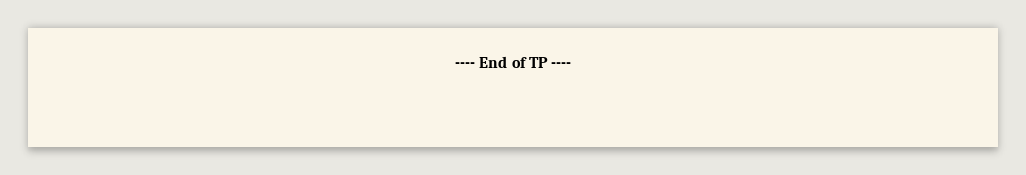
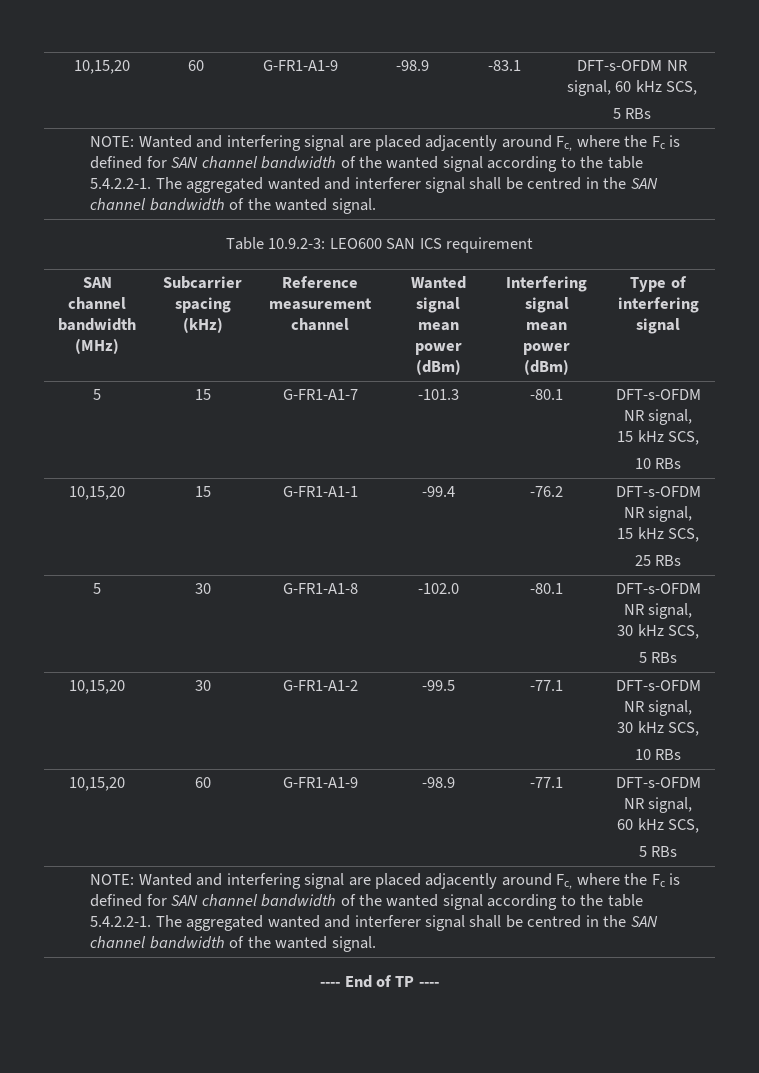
(455, 65) none -> [73,60,130,74] [188,60,204,71] [262,60,338,71] [396,60,429,71] [487,60,521,71] [577,60,687,71] [566,80,698,96] [612,108,652,119] [90,135,681,151] [90,156,643,172] [90,177,658,193] [90,198,376,214] [225,237,534,253] [82,277,112,288] [68,297,126,310] [58,318,136,331] [75,338,119,354] [163,276,242,289] [174,297,231,313] [182,317,223,333] [282,276,358,288] [269,298,372,310] [291,318,349,331] [410,276,466,289] [416,297,460,313] [417,322,459,331] [414,343,462,355] [415,359,461,375] [506,276,587,292] [524,297,569,313] [526,322,567,331] [523,343,570,355] [524,359,569,375] [630,276,687,292] [617,297,699,313] [636,318,680,334] [93,389,101,400] [194,389,211,400] [282,389,358,400] [417,389,459,400] [530,389,563,400] [615,389,701,400] [623,409,693,425] [617,430,699,445] [634,458,682,469] [69,486,125,500] [194,486,211,497] [282,486,358,497] [421,486,455,497] [530,486,563,497] [615,486,701,497] [623,506,693,522] [617,527,699,542] [634,555,682,566] [93,583,101,594] [194,583,211,594] [282,583,358,594] [417,583,459,594] [530,583,563,594] [615,583,701,594] [623,603,693,619] [617,624,699,639] [638,652,678,663] [69,680,125,694] [194,680,211,691] [282,680,358,691] [421,680,455,691] [530,680,563,691] [615,680,701,691] [623,700,693,716] [617,721,699,736] [634,749,682,760] [69,777,125,791] [194,777,211,788] [282,777,358,788] [421,777,455,788] [530,777,563,788] [615,777,701,788] [623,797,693,813] [617,818,699,833] [638,846,678,857] [90,873,681,889] [90,894,643,910] [90,915,658,931] [90,936,376,952] 10,15,20 | 60 | G-FR1-A1-9 | -98.9 | -83.1 | DFT-s-OFDM NR signal, 60 kHz SCS, // 5 RBs // NOTE: Wanted and interfering signal are placed adjacently around Fc, where the Fc is defined for SAN channel bandwidth of the wanted signal according to the table 5.4.2.2-1. The aggregated wanted and interferer signal shall be centred in the SAN channel bandwidth of the wanted signal. // Table 10.9.2-3: LEO600 SAN ICS requirement // SAN channel bandwidth (MHz) | Subcarrier spacing (kHz) | Reference measurement channel | Wanted signal mean power (dBm) | Interfering signal mean power (dBm) | Type of interfering signal // 5 | 15 | G-FR1-A1-7 | -101.3 | -80.1 | DFT-s-OFDM NR signal, 15 kHz SCS, // 10 RBs // 10,15,20 | 15 | G-FR1-A1-1 | -99.4 | -76.2 | DFT-s-OFDM NR signal, 15 kHz SCS, // 25 RBs // 5 | 30 | G-FR1-A1-8 | -102.0 | -80.1 | DFT-s-OFDM NR signal, 30 kHz SCS, // 5 RBs // 10,15,20 | 30 | G-FR1-A1-2 | -99.5 | -77.1 | DFT-s-OFDM NR signal, 30 kHz SCS, // 10 RBs // 10,15,20 | 60 | G-FR1-A1-9 | -98.9 | -77.1 | DFT-s-OFDM NR signal, 60 kHz SCS, // 5 RBs // NOTE: Wanted and interfering signal are placed adjacently around Fc, where the Fc is defined for SAN channel bandwidth of the wanted signal according to the table 5.4.2.2-1. The aggregated wanted and interferer signal shall be centred in the SAN channel bandwidth of the wanted signal. //

